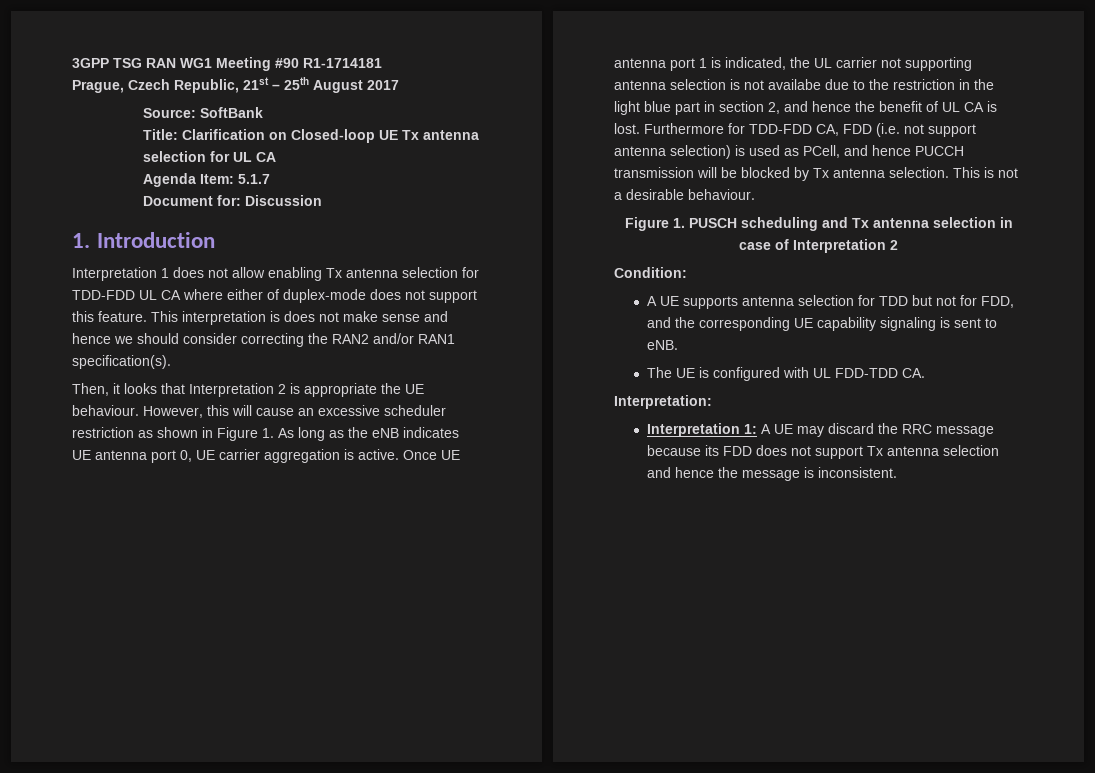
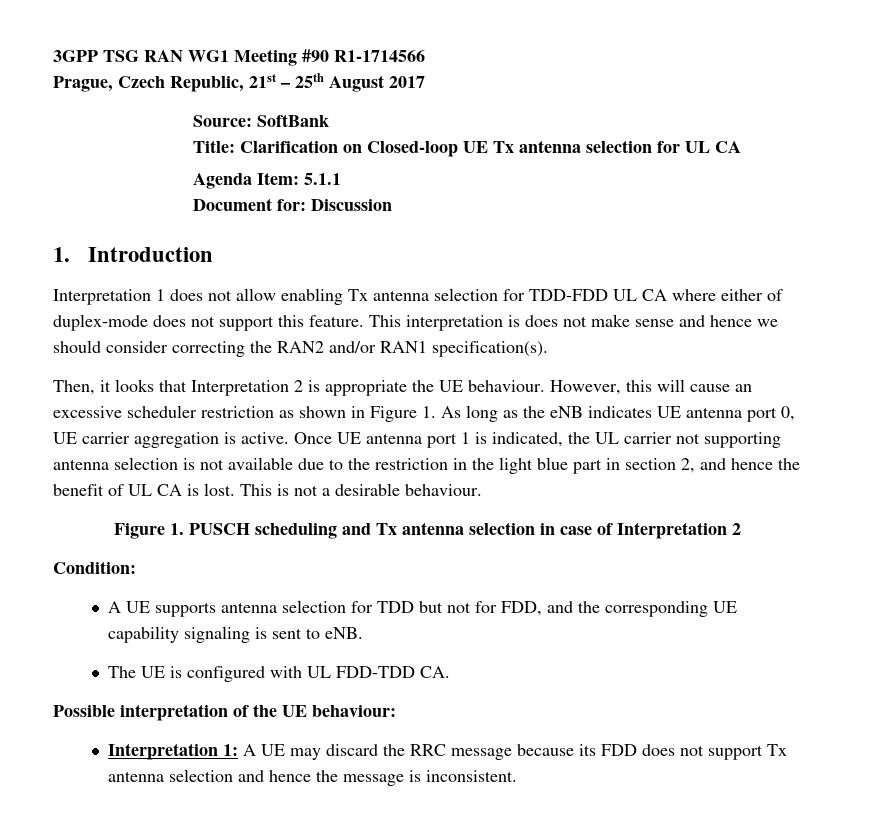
[303,58,382,68] R1-1714181 -> [334,50,425,62] R1-1714566
[237,174,270,184] 5.1.7 -> [303,173,341,185] 5.1.1
[768,79,821,90] availabe -> [228,457,293,470] available
[644,123,976,137] [614,145,964,159] [614,167,949,181] Furthermore for TDD-FDD CA, FDD (i.e. not support antenna selection) is used as PCell, and hence PUCCH transmission will be blocked by Tx antenna selection. -> (235, 489) none
[614,395,712,409] Interpretation: -> [53,704,396,721] Possible interpretation of the UE behaviour:

